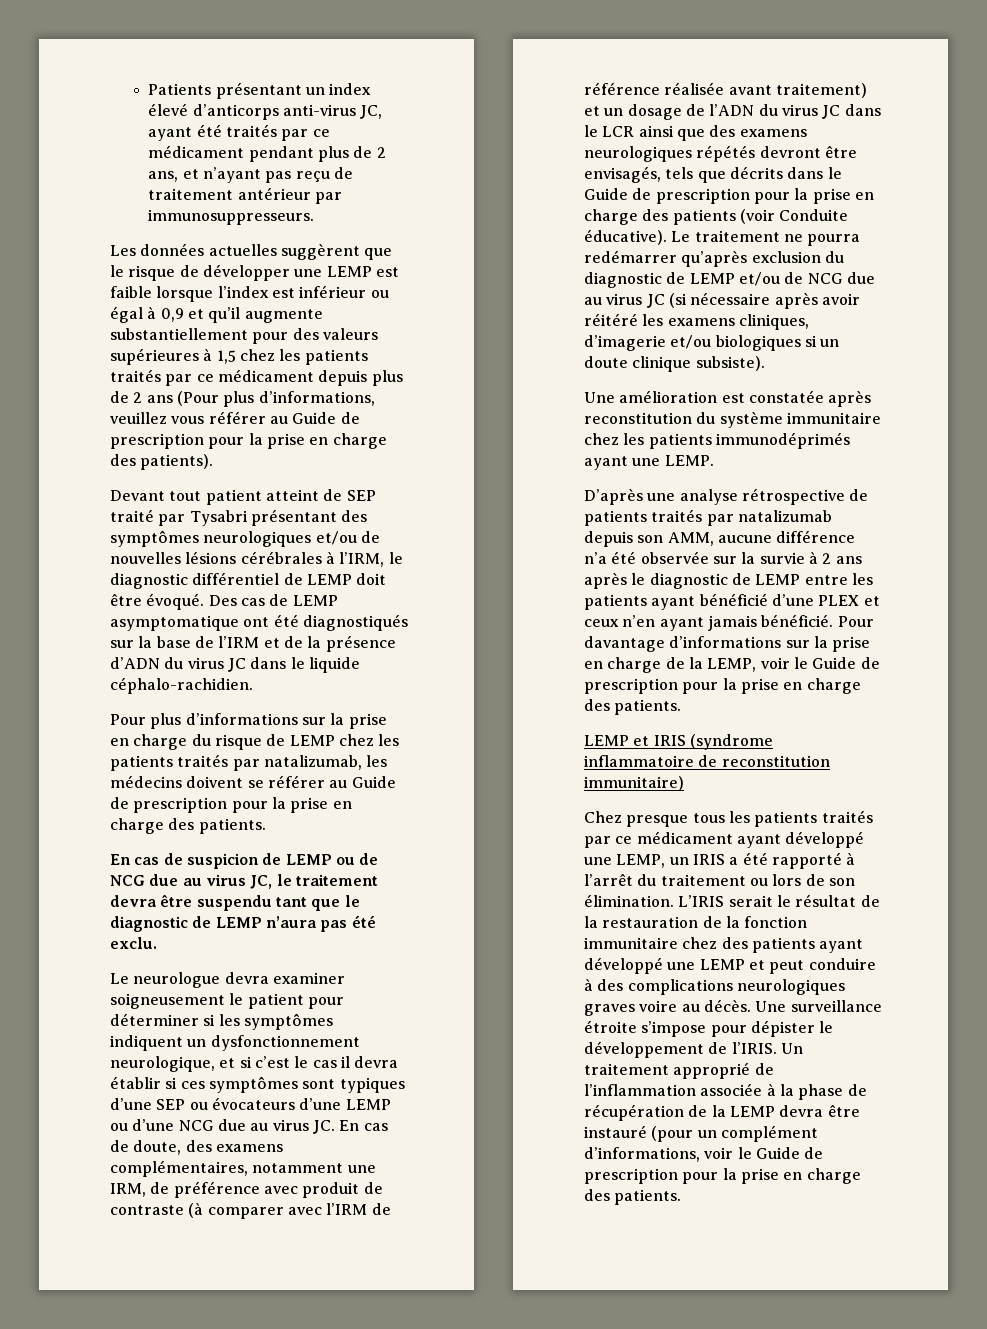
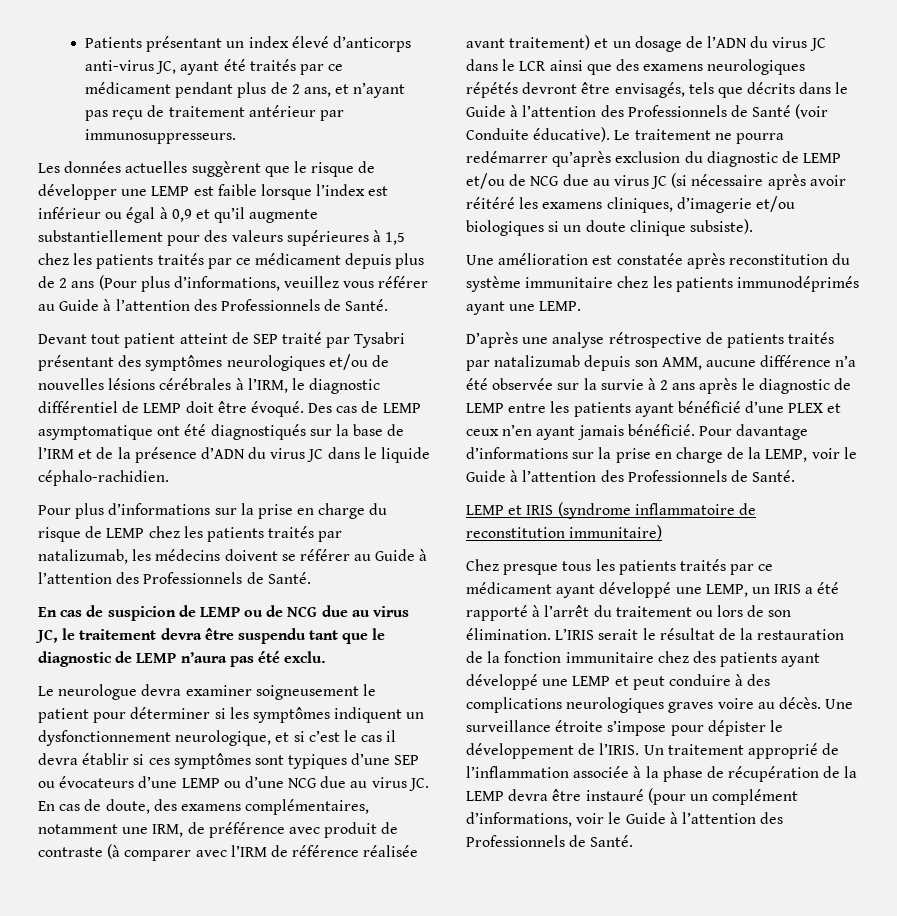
[340,412,360,424] [110,433,387,449] [110,454,214,470] de prescription pour la prise en charge des patients). -> [103,299,389,311] à l’attention des Professionnels de Santé.
[110,797,352,813] [110,818,266,834] de prescription pour la prise en charge des patients. -> [419,549,428,561] [38,572,311,584] à l’attention des Professionnels de Santé.
[632,188,874,204] [584,209,736,225] de prescription pour la prise en charge des patients -> [510,105,792,117] à l’attention des Professionnels de Santé
[860,657,880,669] [584,678,861,694] [584,699,682,715] de prescription pour la prise en charge des patients. -> [510,470,796,482] à l’attention des Professionnels de Santé.
[804,1147,824,1159] [584,1168,861,1184] [584,1189,682,1205] de prescription pour la prise en charge des patients. -> [669,812,784,824] [466,835,634,847] à l’attention des Professionnels de Santé.

